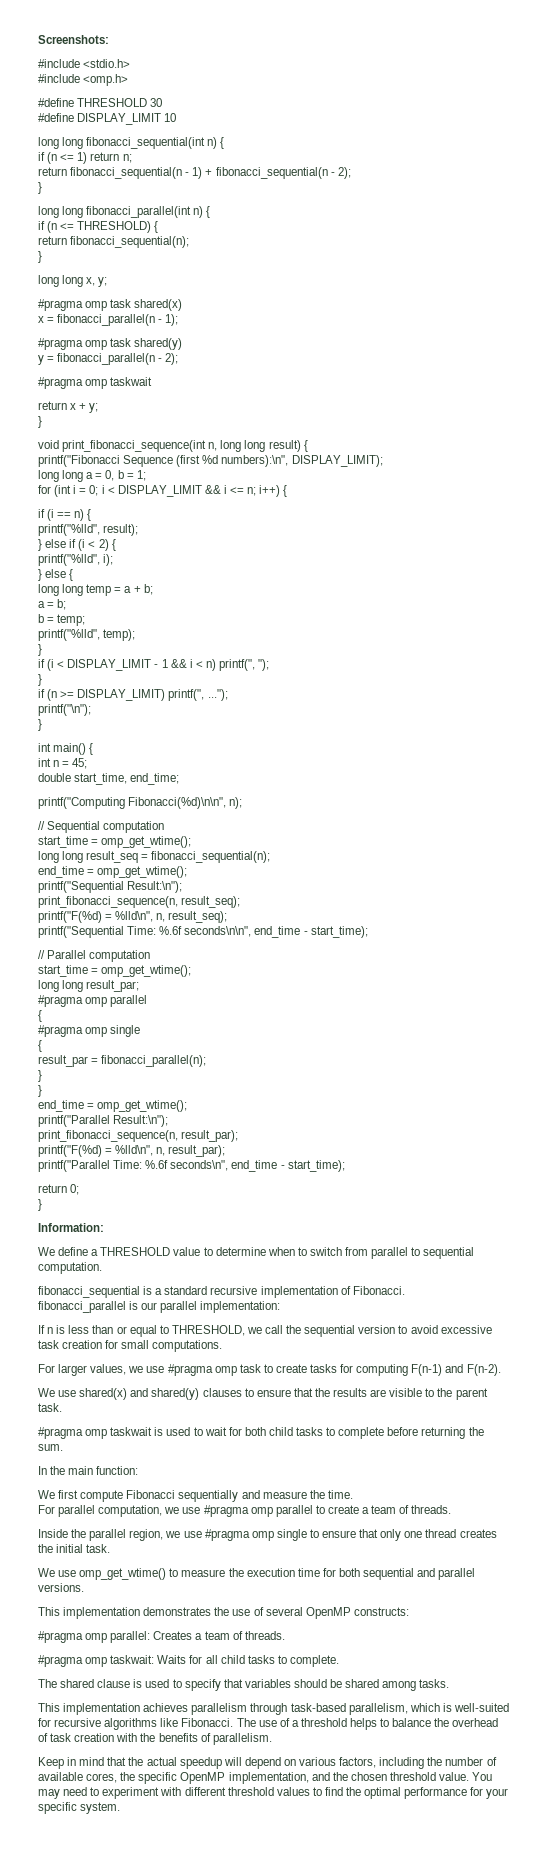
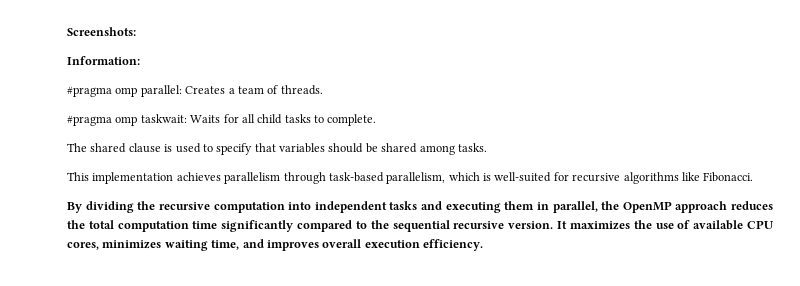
[38,59,131,68] [38,74,129,86] [38,98,163,107] [38,113,177,125] [38,137,225,149] [38,152,132,164] [38,167,351,179] [38,182,42,194] [38,206,211,218] [38,221,159,233] [38,236,190,248] [38,251,42,263] [38,275,108,287] [38,299,183,311] [38,314,179,326] [38,338,183,350] [38,353,179,365] [38,377,153,389] [38,401,99,413] [38,416,42,428] [38,440,308,452] [38,455,383,467] [38,470,146,482] [38,485,288,497] [38,509,92,521] [38,524,139,536] [38,539,116,551] [38,554,114,566] [38,569,74,581] [38,584,153,596] [38,599,67,610] [38,614,86,626] [38,629,136,641] [38,644,42,656] [38,659,270,671] [38,674,42,686] [38,689,228,701] [38,704,91,716] [38,719,42,731] [38,743,94,755] [38,758,88,769] [38,773,180,785] [38,797,243,809] [38,821,165,833] [38,836,192,848] [38,851,271,863] [38,866,188,878] [38,881,183,893] [38,896,241,908] [38,911,228,923] [38,926,368,938] [38,950,151,962] [38,965,192,977] [38,980,140,992] [38,995,148,1007] [38,1010,42,1022] [38,1025,141,1037] [38,1040,42,1052] [38,1055,207,1067] [38,1070,42,1082] [38,1085,42,1097] [38,1100,188,1112] [38,1115,169,1127] [38,1130,239,1142] [38,1145,226,1157] [38,1160,345,1172] [38,1184,80,1195] [38,1199,42,1211] [38,1223,104,1232] [38,1247,475,1259] [38,1262,102,1274] [38,1286,405,1298] [38,1301,281,1313] [38,1325,492,1337] [38,1340,223,1352] [38,1364,501,1376] [38,1388,488,1400] [38,1403,62,1412] [38,1427,484,1439] [38,1444,63,1451] [38,1466,139,1475] [38,1490,353,1502] [38,1505,452,1517] [38,1529,497,1541] [38,1544,111,1553] [38,1568,476,1580] [38,1583,84,1592] [38,1607,409,1619] #include <stdio.h> // #include <omp.h> // #define THRESHOLD 30 // #define DISPLAY_LIMIT 10 // long long fibonacci_sequential(int n) { // if (n <= 1) return n; // return fibonacci_sequential(n - 1) + fibonacci_sequential(n - 2); // } // long long fibonacci_parallel(int n) { // if (n <= THRESHOLD) { // return fibonacci_sequential(n); // } // long long x, y; // #pragma omp task shared(x) // x = fibonacci_parallel(n - 1); // #pragma omp task shared(y) // y = fibonacci_parallel(n - 2); // #pragma omp taskwait // return x + y; // } // void print_fibonacci_sequence(int n, long long result) { // printf("Fibonacci Sequence (first %d numbers):\n", DISPLAY_LIMIT); // long long a = 0, b = 1; // for (int i = 0; i < DISPLAY_LIMIT && i <= n; i++) { // if (i == n) { // printf("%lld", result); // } else if (i < 2) { // printf("%lld", i); // } else { // long long temp = a + b; // a = b; // b = temp; // printf("%lld", temp); // } // if (i < DISPLAY_LIMIT - 1 && i < n) printf(", "); // } // if (n >= DISPLAY_LIMIT) printf(", ..."); // printf("\n"); // } // int main() { // int n = 45; // double start_time, end_time; // printf("Computing Fibonacci(%d)\n\n", n); // // Sequential computation // start_time = omp_get_wtime(); // long long result_seq = fibonacci_sequential(n); // end_time = omp_get_wtime(); // printf("Sequential Result:\n"); // print_fibonacci_sequence(n, result_seq); // printf("F(%d) = %lld\n", n, result_seq); // printf("Sequential Time: %.6f seconds\n\n", end_time - start_time); // // Parallel computation // start_time = omp_get_wtime(); // long long result_par; // #pragma omp parallel // { // #pragma omp single // { // result_par = fibonacci_parallel(n); // } // } // end_time = omp_get_wtime(); // printf("Parallel Result:\n"); // print_fibonacci_sequence(n, result_par); // printf("F(%d) = %lld\n", n, result_par); // printf("Parallel Time: %.6f seconds\n", end_time - start_time); // return 0; // } // Information: // We define a THRESHOLD value to determine when to switch from parallel to sequential computation. // fibonacci_sequential is a standard recursive implementation of Fibonacci. // fibonacci_parallel is our parallel implementation: // If n is less than or equal to THRESHOLD, we call the sequential version to avoid excessive task creation for small computations. // For larger values, we use #pragma omp task to create tasks for computing F(n-1) and F(n-2). // We use shared(x) and shared(y) clauses to ensure that the results are visible to the parent task. // #pragma omp taskwait is used to wait for both child tasks to complete before returning the sum. // In the main function: // We first compute Fibonacci sequentially and measure the time. // For parallel computation, we use #pragma omp parallel to create a team of threads. // Inside the parallel region, we use #pragma omp single to ensure that only one thread creates the initial task. // We use omp_get_wtime() to measure the execution time for both sequential and parallel versions. // This implementation demonstrates the use of several OpenMP constructs: -> [67,56,140,65] Information:
[236,1718,499,1730] [38,1733,272,1745] [38,1757,497,1769] [38,1772,493,1784] [38,1787,509,1799] [38,1802,121,1814] The use of a threshold helps to balance the overhead of task creation with the benefits of parallelism. // Keep in mind that the actual speedup will depend on various factors, including the number of available cores, the specific OpenMP implementation, and the chosen threshold value. You may need to experiment with different threshold values to find the optimal performance for your specific system. -> [67,201,773,213] [67,220,775,232] [67,239,483,251] // By dividing the recursive computation into independent tasks and executing them in parallel, the OpenMP approach reduces the total computation time significantly compared to the sequential recursive version. It maximizes the use of available CPU cores, minimizes waiting time, and improves overall execution efficiency.

